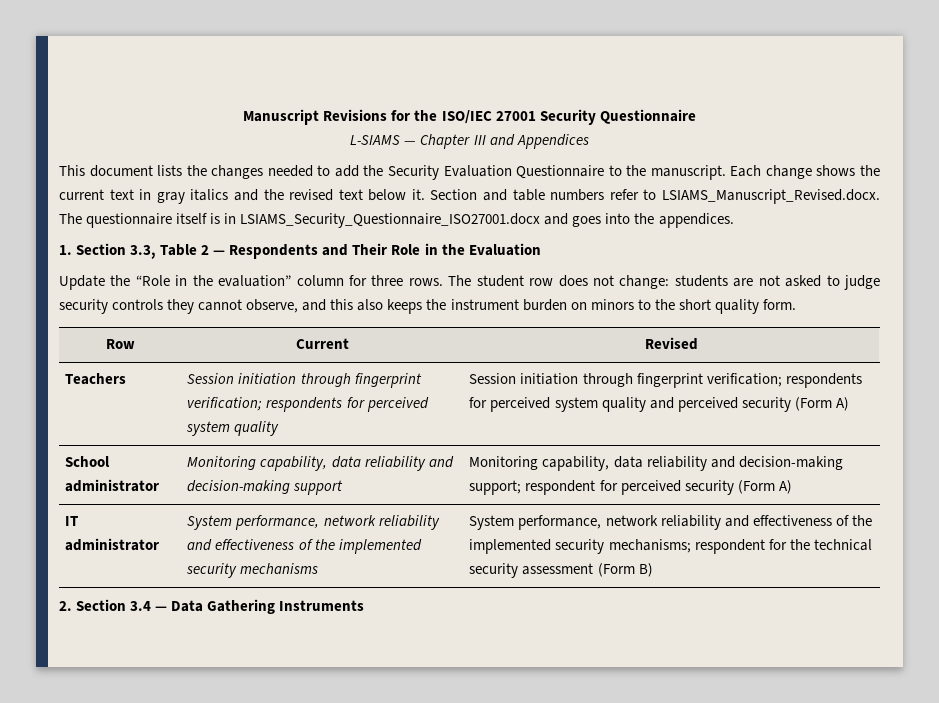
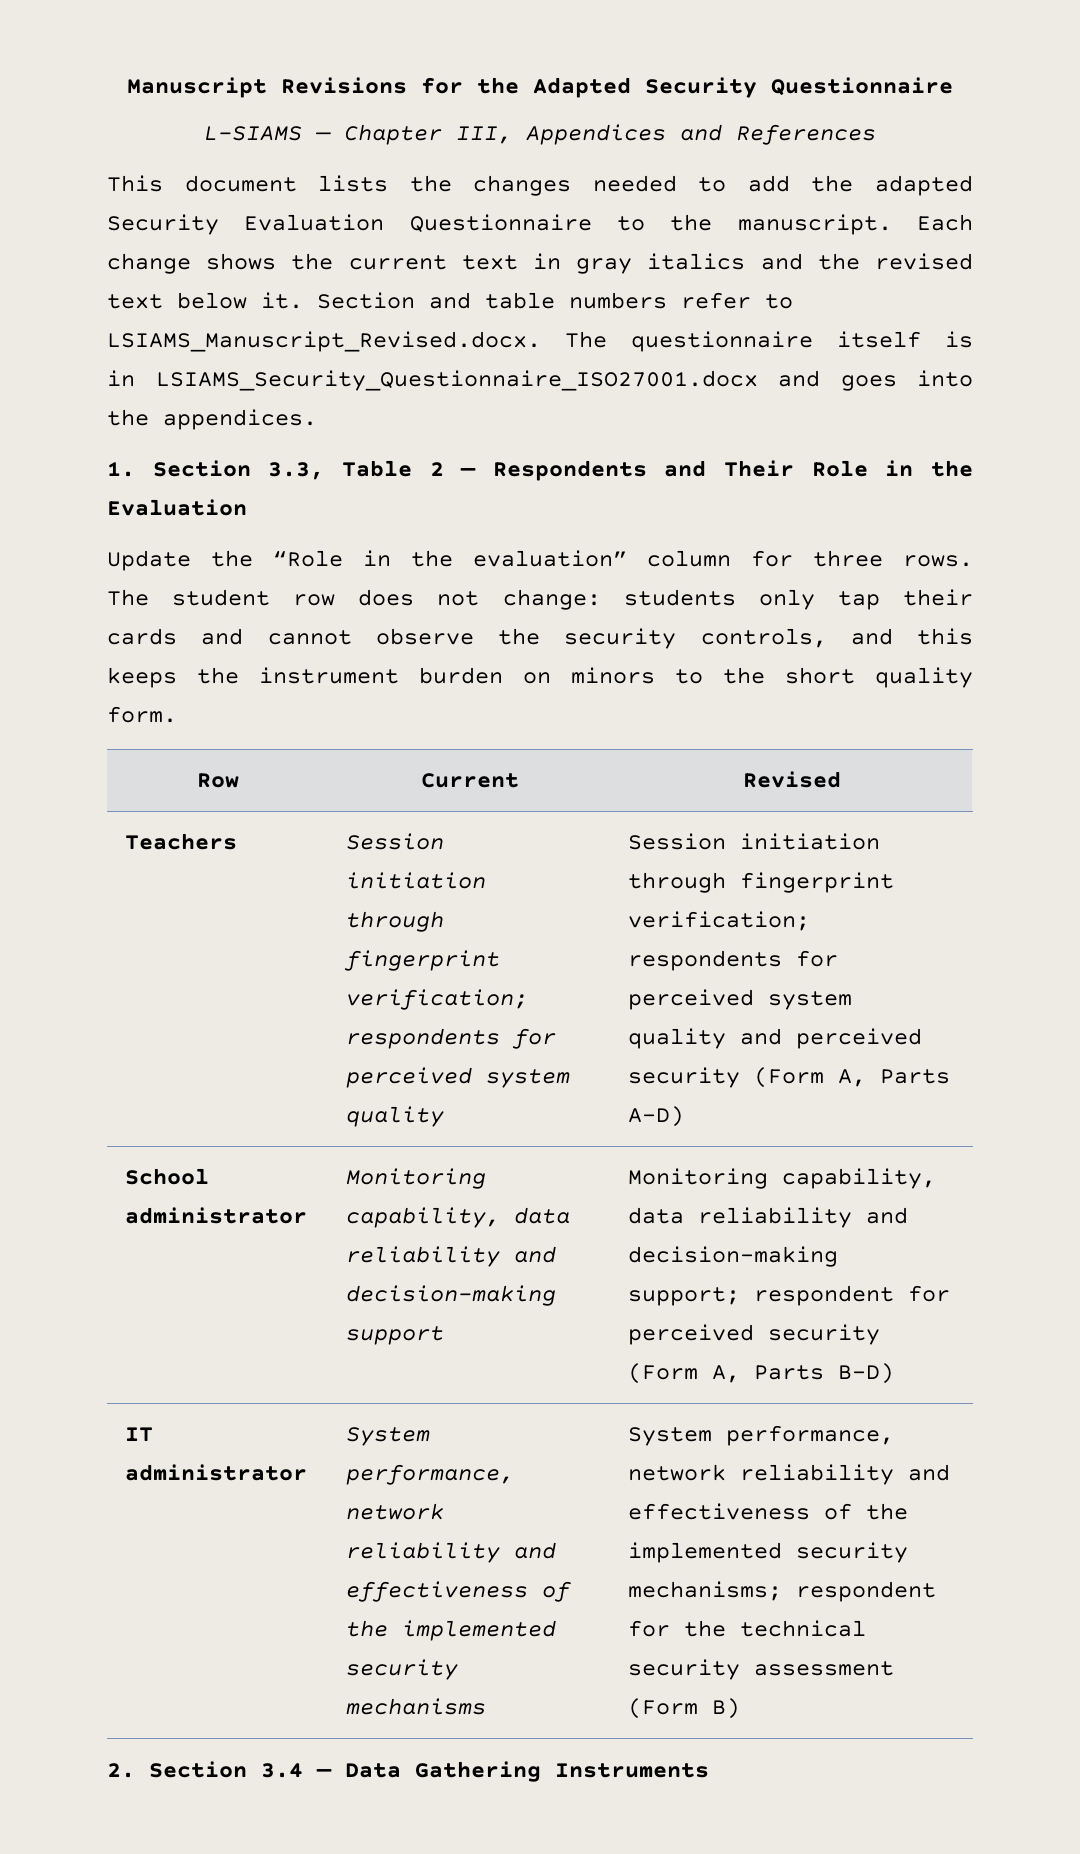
[441,110,536,124] ISO/IEC 27001 -> [533,77,631,98] Adapted
[473,134,589,149] III and Appendices -> [456,124,876,145] III, Appendices and References
(384, 170) none -> [874,175,973,196] adapted
[733,275,881,290] [59,299,299,314] are not asked to judge security controls they cannot observe, -> [758,589,973,610] [107,628,827,649] only tap their cards and cannot observe the security controls,
[357,299,384,311] also -> (973, 636) none
[835,397,849,411] A) -> [837,1069,950,1087] [627,1106,684,1127] A, Parts A–D)
[778,480,792,494] A) -> [711,1363,894,1384] A, Parts B–D)

